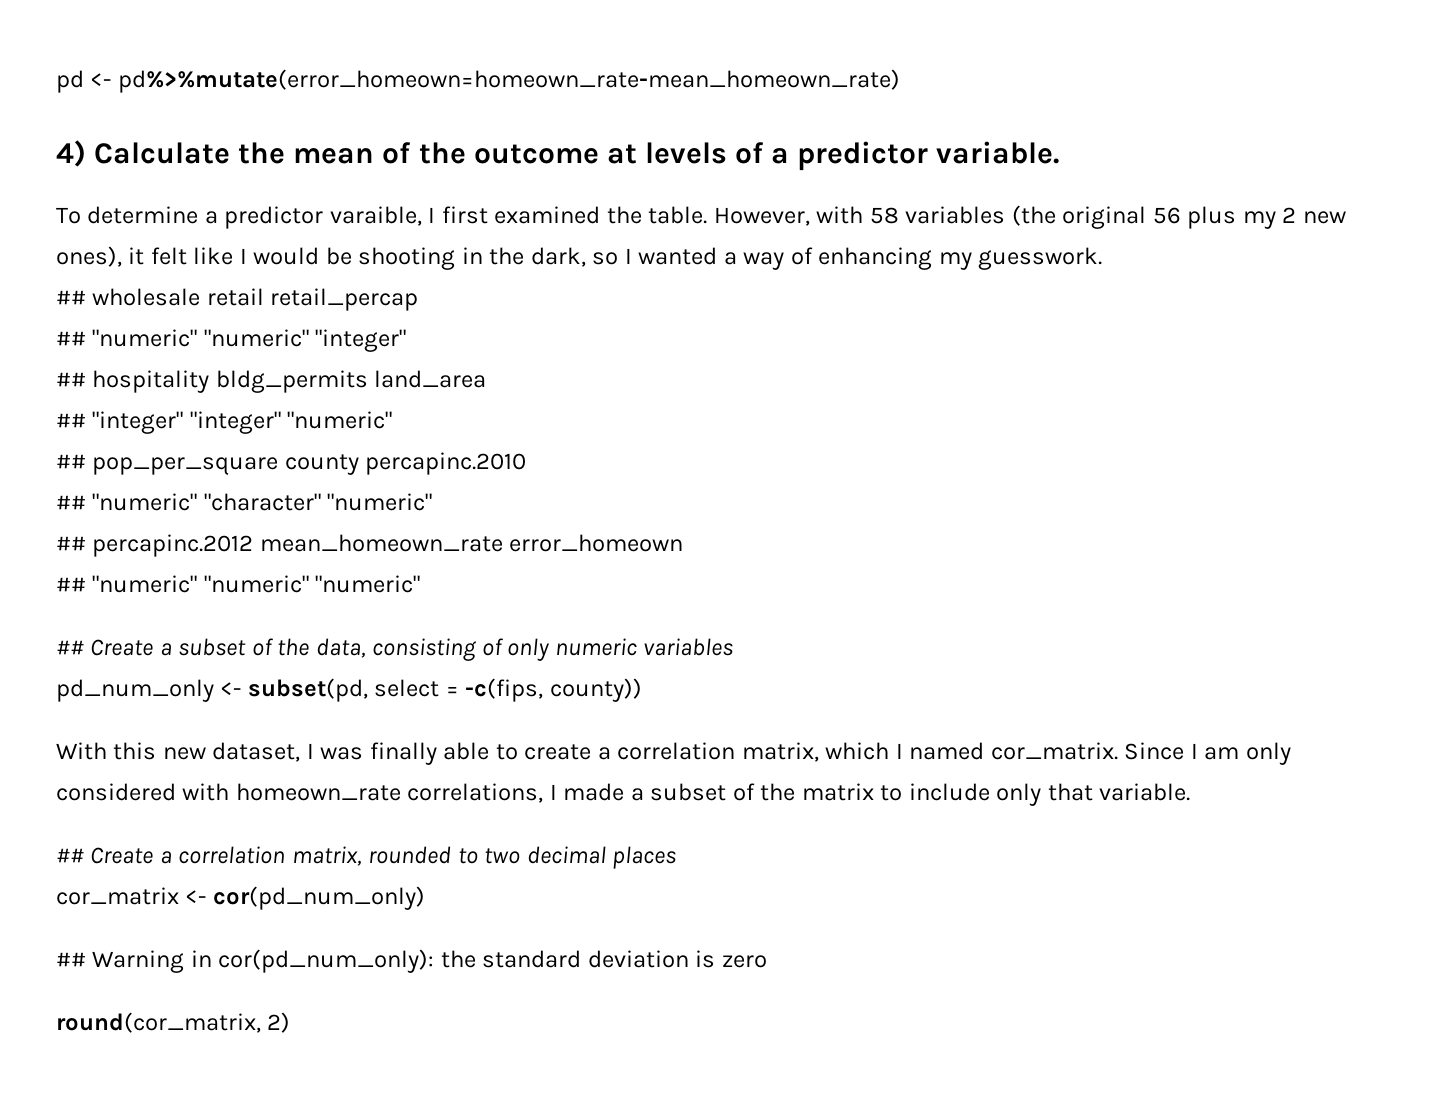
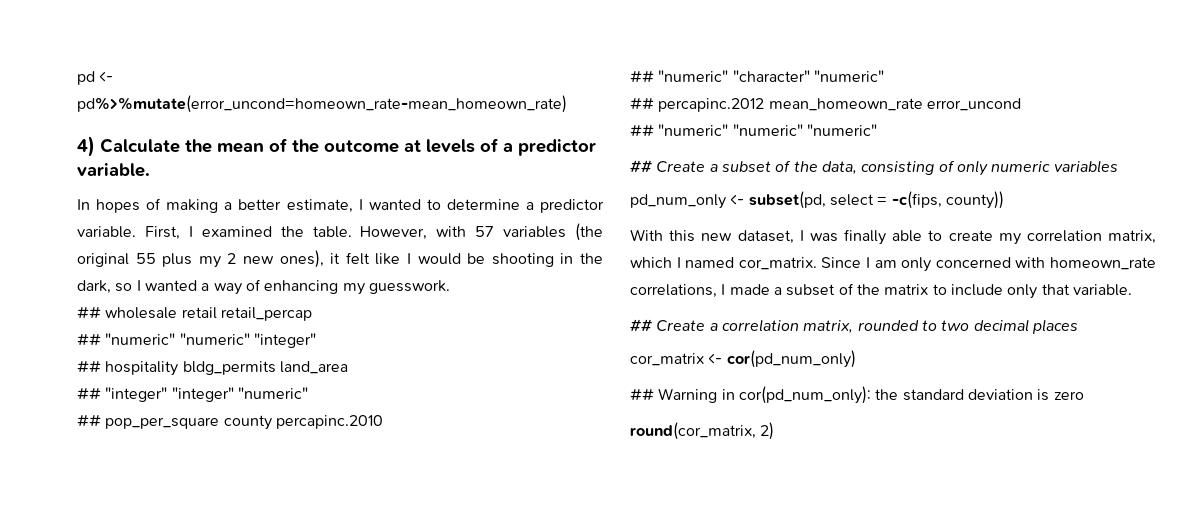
[117,69,900,93] pd%>%mutate(error_homeown=homeown_rate-mean_homeown_rate) -> [77,95,567,113] pd%>%mutate(error_uncond=homeown_rate-mean_homeown_rate)
[56,206,488,229] To determine a predictor varaible, I first -> [77,198,604,213] [77,226,193,240] In hopes of making a better estimate, I wanted to determine a predictor variable. First, I
[869,207,899,224] 58 -> [475,226,495,237] 57
[1152,207,1181,224] 56 -> [135,253,156,264] 55
[509,534,684,552] error_homeown -> [926,98,1021,111] error_uncond
[597,747,611,760] a -> [998,233,1021,245] my
[56,783,176,801] considered -> [935,257,1011,268] concerned

